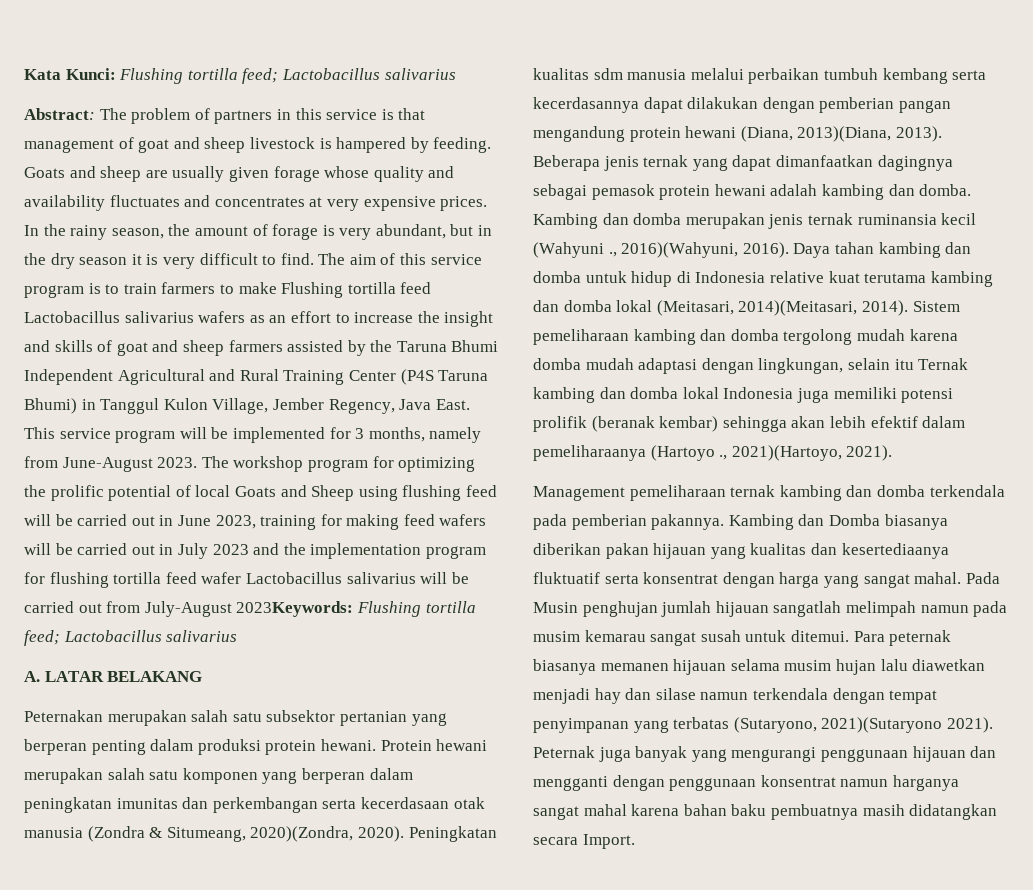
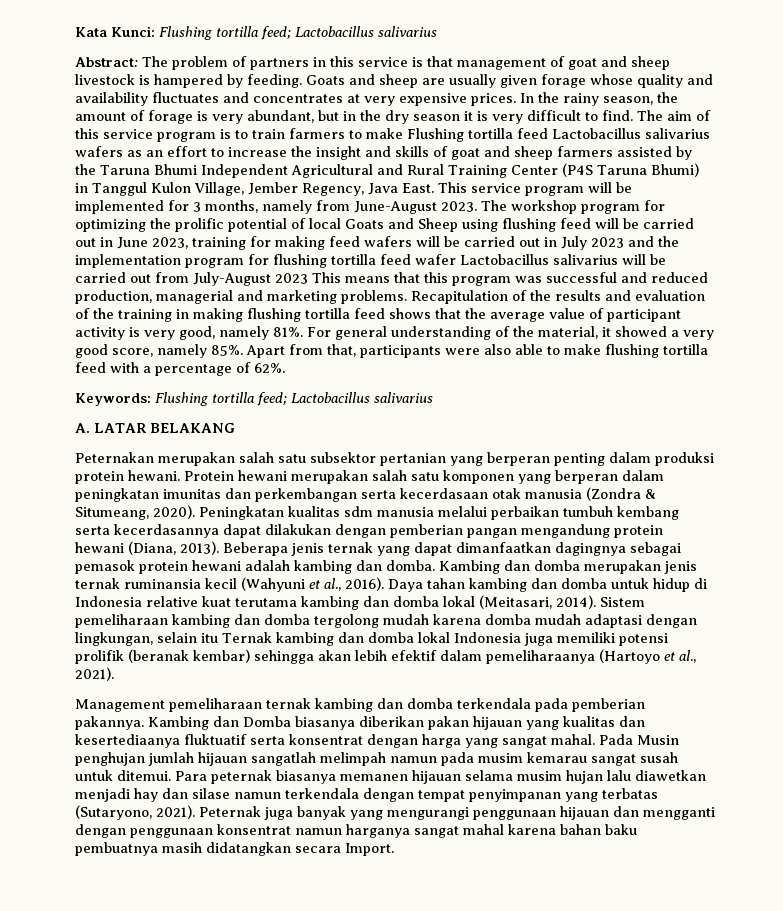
[236,601,354,617] 2023Keywords: -> [275,272,708,286] [75,290,705,304] [75,308,681,322] [75,326,714,340] [75,344,708,358] [75,362,285,376] [75,393,151,406] 2023 This means that this program was successful and reduced production, managerial and marketing problems. Recapitulation of the results and evaluation of the training in making flushing tortilla feed shows that the average value of participant activity is very good, namely 81%. For general understanding of the material, it showed a very good score, namely 85%. Apart from that, participants were also able to make flushing tortilla feed with a percentage of 62%. // Keywords:
[250,826,354,842] 2020)(Zondra, -> (149, 513) none
[797,126,892,142] 2013)(Diana, -> (176, 548) none
[608,242,739,258] ., 2016)(Wahyuni, -> [309,578,341,591] et al.,
[738,300,858,316] 2014)(Meitasari, -> (552, 602) none
[719,445,842,461] ., 2021)(Hartoyo, -> [664,650,696,663] et al.,
[821,717,943,733] 2021)(Sutaryono -> (152, 812) none

